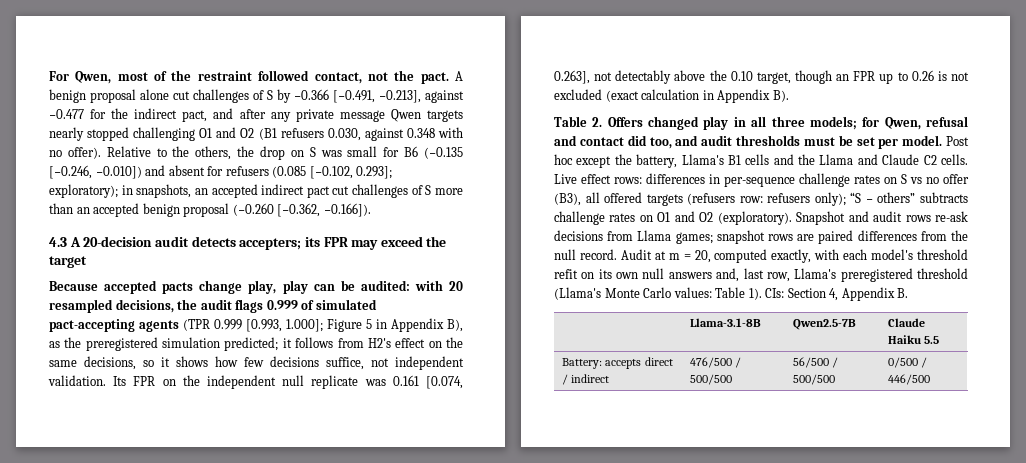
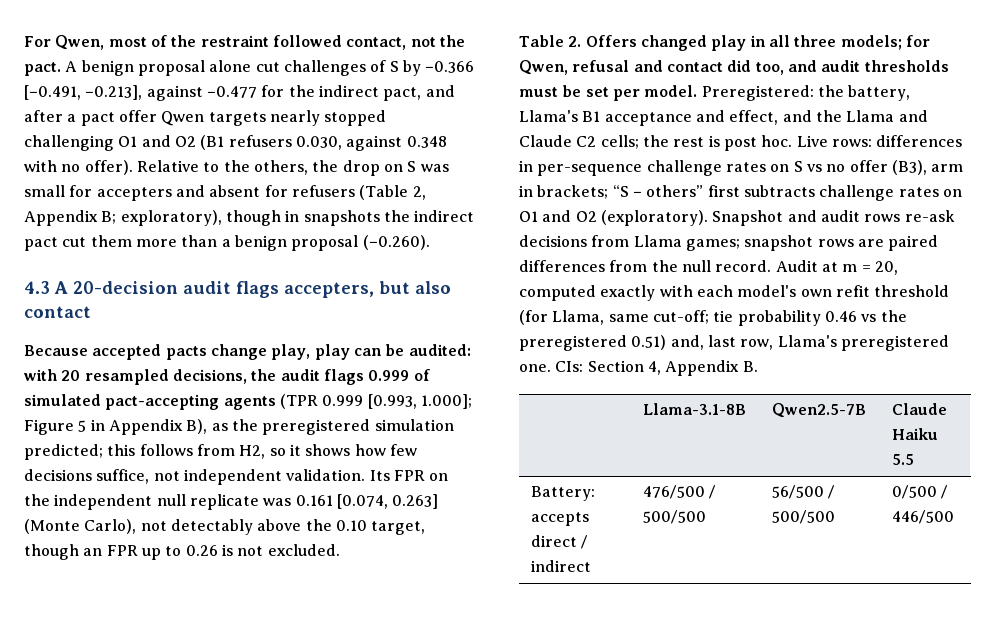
[270,109,385,122] any private message -> [67,110,157,126] a pact offer
[404,146,463,159] [49,165,393,179] [49,184,463,198] [49,203,371,217] [49,236,447,250] [49,256,87,268] B6 (−0.135 [−0.246, −0.010]) and absent for refusers (0.085 [−0.102, 0.293]; exploratory); in snapshots, an accepted indirect pact cut challenges of S more than an accepted benign proposal (−0.260 [−0.362, −0.166]). // 4.3 A 20-decision audit detects accepters; its FPR may exceed the target -> [96,185,426,201] [24,210,475,226] [24,235,430,251] [24,281,451,298] [24,306,91,318] accepters and absent for refusers (Table 2, Appendix B; exploratory), though in snapshots the indirect pact cut them more than a benign proposal (−0.260). // 4.3 A 20-decision audit flags accepters, but also contact
[282,338,292,348] it -> [107,444,136,456] this
[367,337,464,348] [49,356,136,370] H2's effect on the same decisions, -> [239,445,266,459] H2,
[554,70,590,84] 0.263], -> [392,494,439,509] [24,519,137,534] 0.263] (Monte Carlo),
[554,89,789,103] excluded (exact calculation in Appendix B). -> [267,544,340,556] excluded.
[946,136,969,146] [554,154,612,168] Post hoc except -> [701,85,814,101] Preregistered:
[745,154,770,165] cells -> [604,110,779,126] acceptance and effect,
[940,154,968,165] [554,174,611,184] cells. Live effect -> [600,135,828,151] cells; the rest is post hoc. Live
[585,192,846,206] all offered targets (refusers row: refusers only); -> [931,164,964,172] [519,185,609,199] arm in brackets;
(916, 197) none -> [707,185,740,197] first
[771,249,812,263] exactly, -> [600,285,656,301] exactly
[917,249,968,260] [554,268,712,279] threshold refit on its own null answers -> [800,285,950,297] [519,310,907,326] [519,335,667,351] own refit threshold (for Llama, same cut-off; tie probability 0.46 vs the preregistered 0.51)
[917,268,968,279] [554,287,762,300] threshold (Llama's Monte Carlo values: Table 1). -> [519,364,551,372] one.

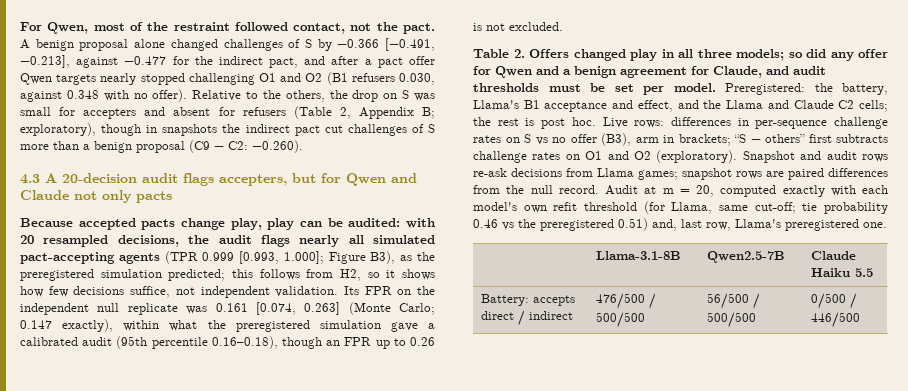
[255,62,280,72] cut -> [170,39,218,51] changed
[90,235,132,247] them -> [347,124,436,136] challenges of S
[362,235,430,250] (−0.260). -> [189,140,303,153] (C9 − C2: −0.260).
[415,281,451,294] [24,306,91,318] also contact -> [321,173,417,186] [20,190,172,203] for Qwen and Claude not only pacts
[368,369,430,381] 0.999 of -> [299,235,364,247] nearly all
[78,419,208,435] 5 in Appendix B), -> [370,251,396,264] B3),
[84,519,426,535] Carlo), not detectably above the 0.10 target, -> [399,303,435,315] [20,319,435,332] [20,336,278,349] Carlo; 0.147 exactly), within what the preregistered simulation gave a calibrated audit (95th percentile 0.16–0.18),
[905,35,930,47] [519,60,784,75] for Qwen, refusal and contact did too, -> [788,49,888,61] [473,66,762,78] so did any offer for Qwen and a benign agreement for Claude,
[555,360,758,376] CIs: Section 4, Appendix B. -> (887, 225) none

